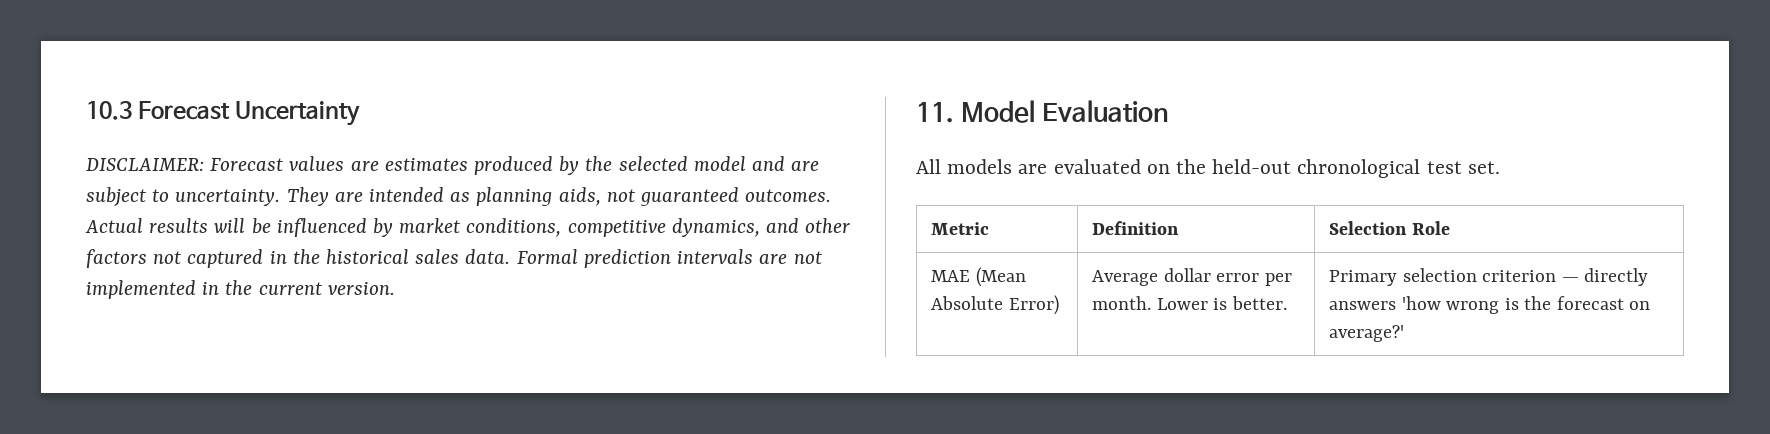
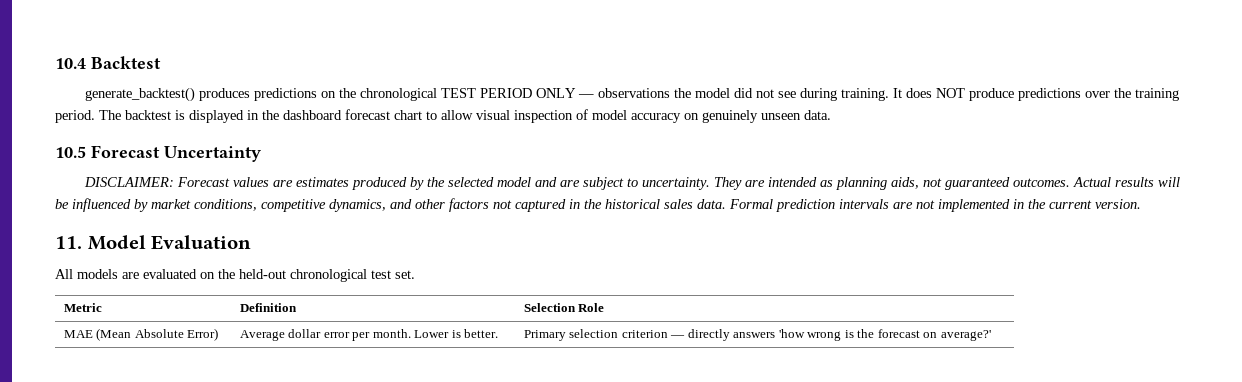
[86,101,132,120] 10.3 -> [55,56,161,69] [85,87,1180,102] [55,109,831,123] [55,146,86,158] 10.4 Backtest // generate_backtest() produces predictions on the chronological TEST PERIOD ONLY — observations the model did not see during training. It does NOT produce predictions over the training period. The backtest is displayed in the dashboard forecast chart to allow visual inspection of model accuracy on genuinely unseen data. // 10.5

